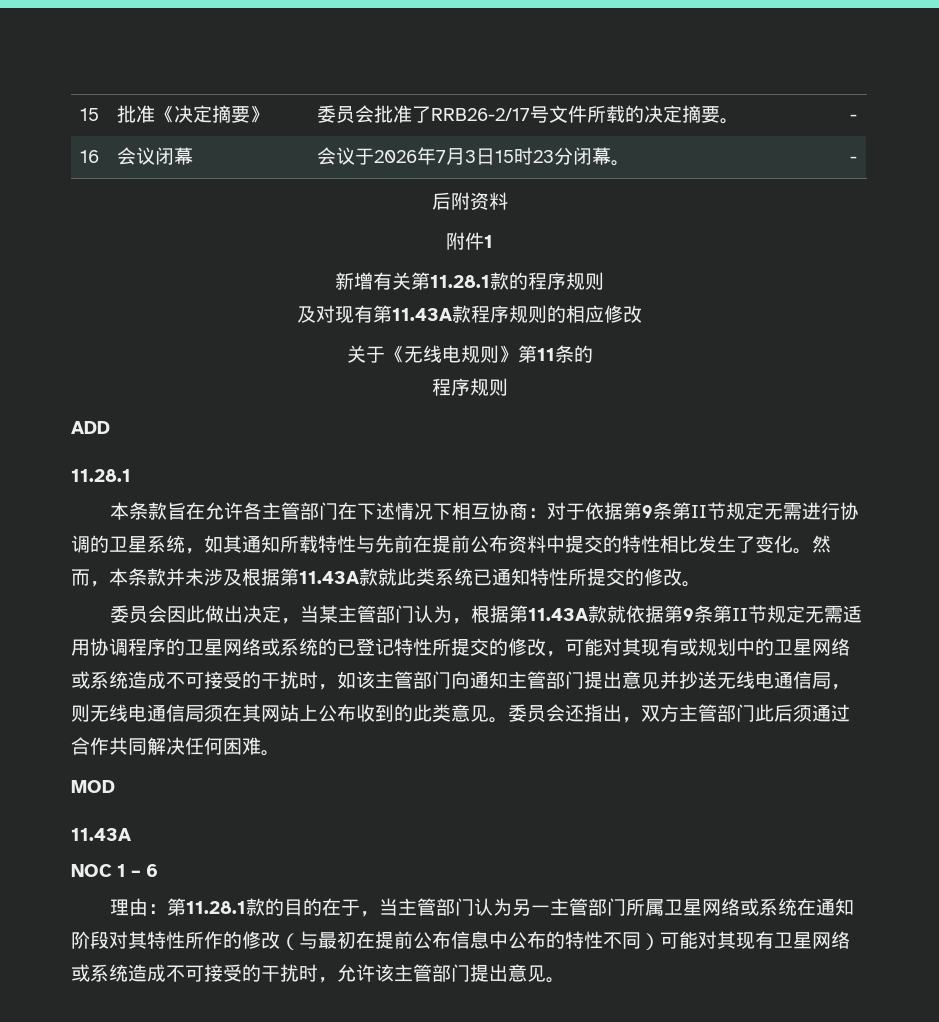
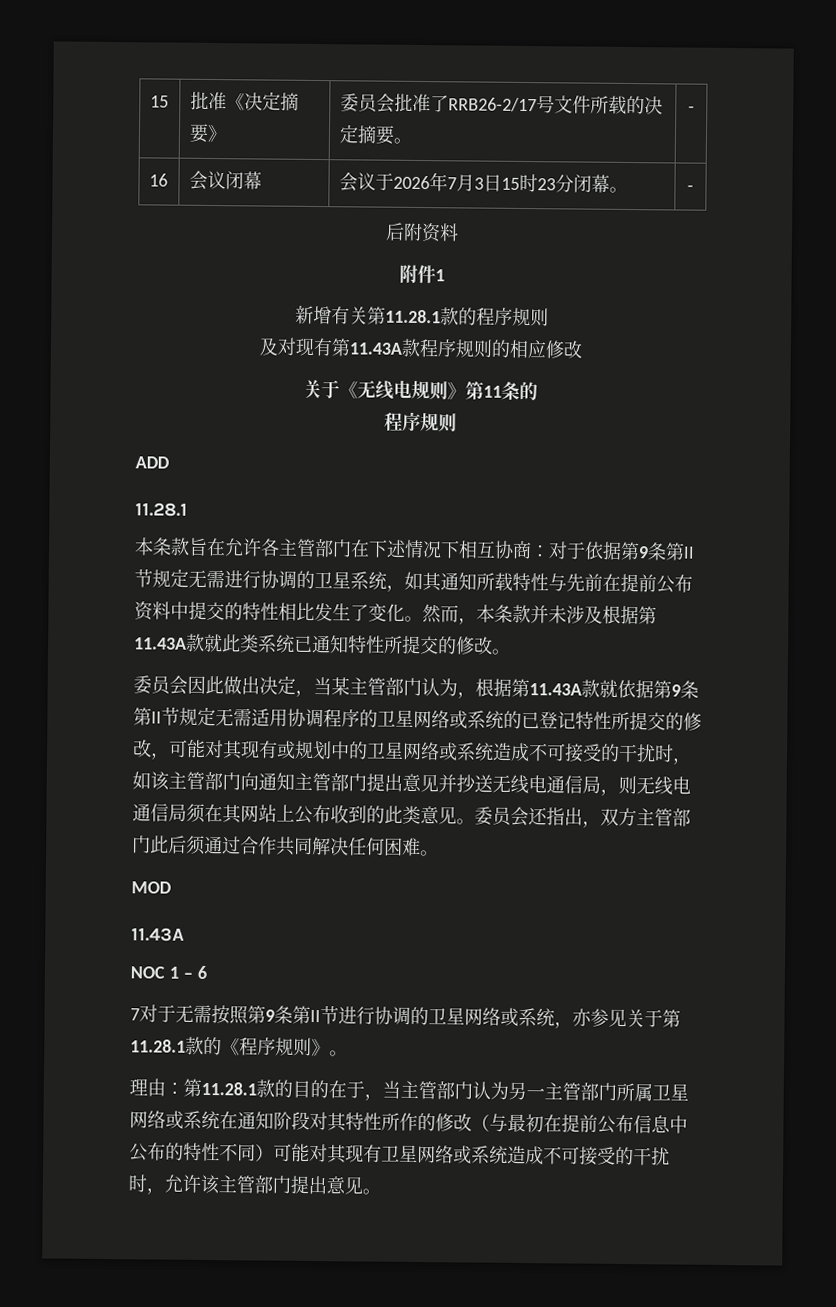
(159, 870) none -> [130,1004,681,1029] [130,1036,348,1057] // 7对于无需按照第9条第II节进行协调的卫星网络或系统，亦参见关于第11.28.1款的《程序规则》。

